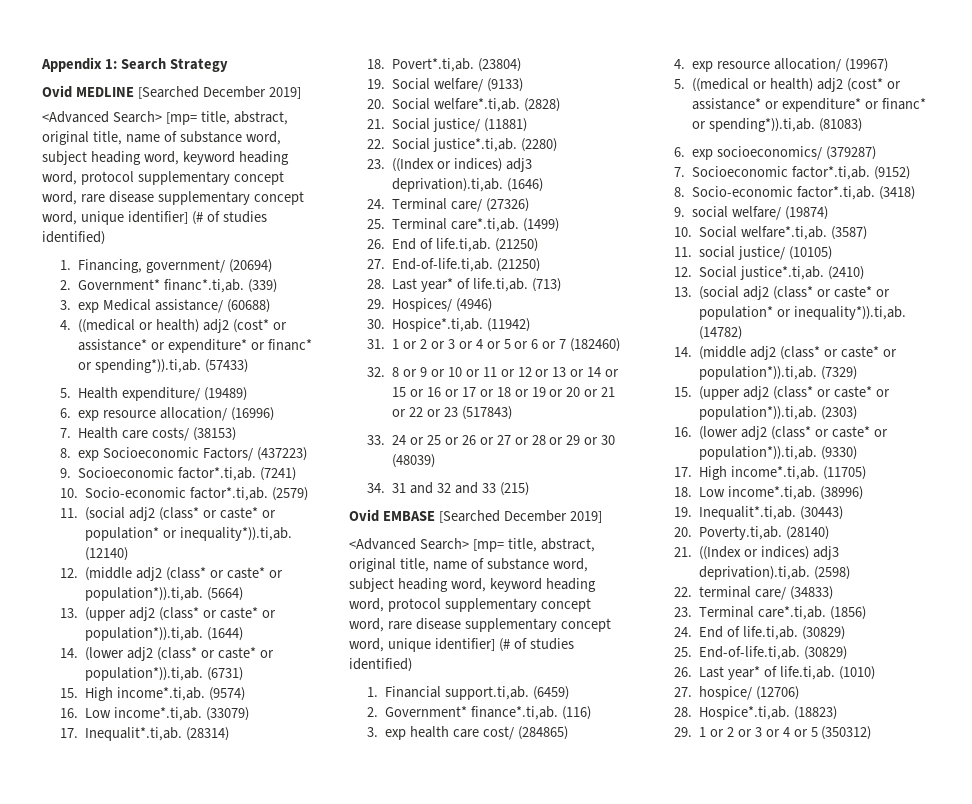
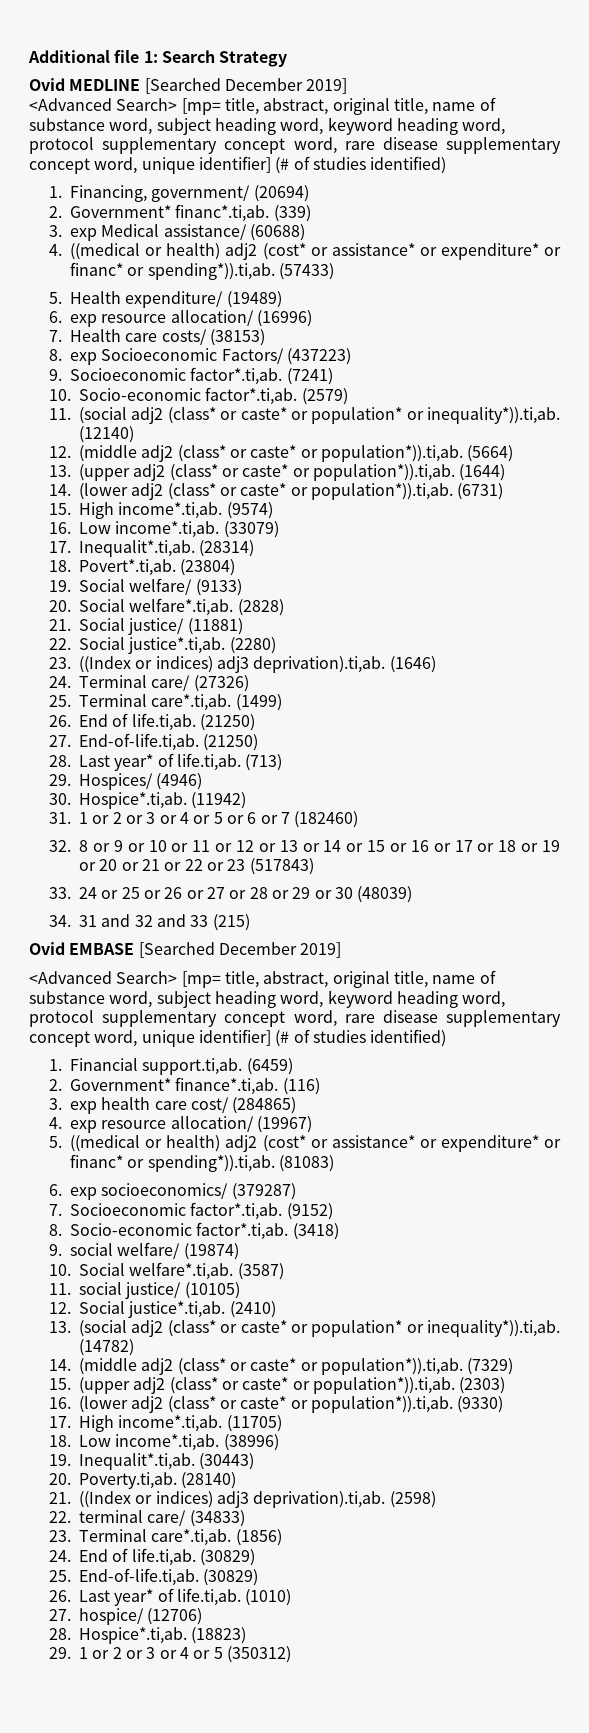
[41,57,102,72] Appendix -> [28,50,140,63] Additional file

